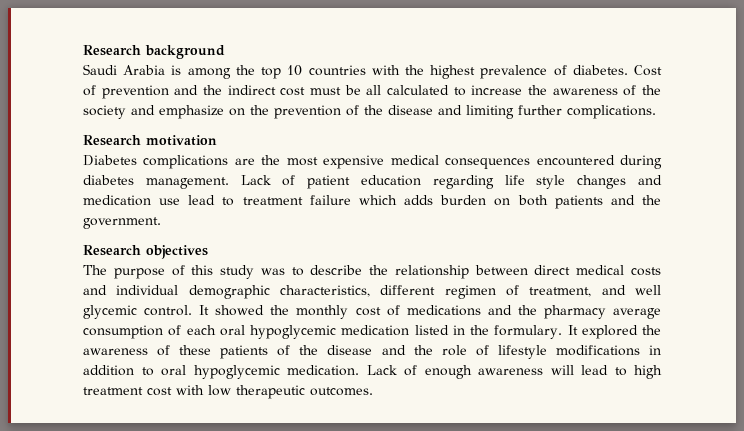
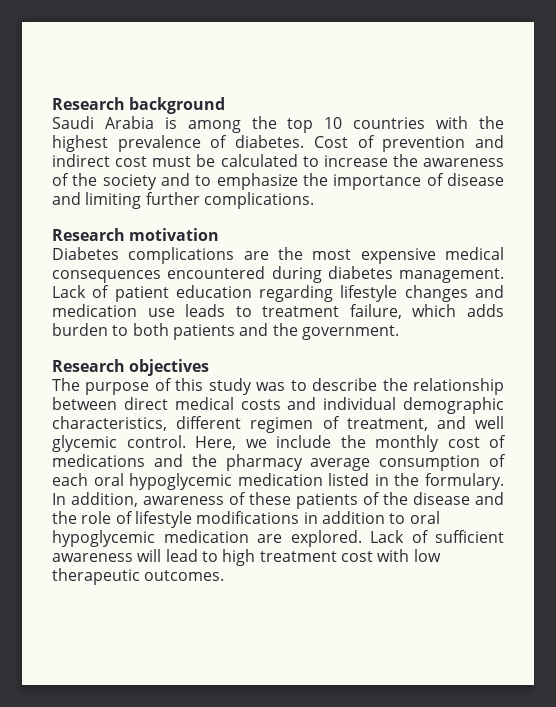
[203,85,222,95] the -> (505, 141) none
[366,85,382,95] all -> (216, 160) none
[159,105,383,119] emphasize on the prevention of the -> [195,173,444,190] to emphasize the importance of
[504,175,566,189] life style -> [340,285,398,302] lifestyle
[188,195,216,205] lead -> [185,304,226,317] leads
[309,195,351,205] failure -> [349,304,402,319] failure,
[494,198,511,206] on -> [112,325,129,336] to
[199,305,265,316] It showed -> [195,435,331,450] Here, we include
[567,325,661,339] It explored the -> [52,492,138,507] In addition,
[287,365,472,379] medication. Lack of enough -> [163,530,504,547] medication are explored. Lack of sufficient

